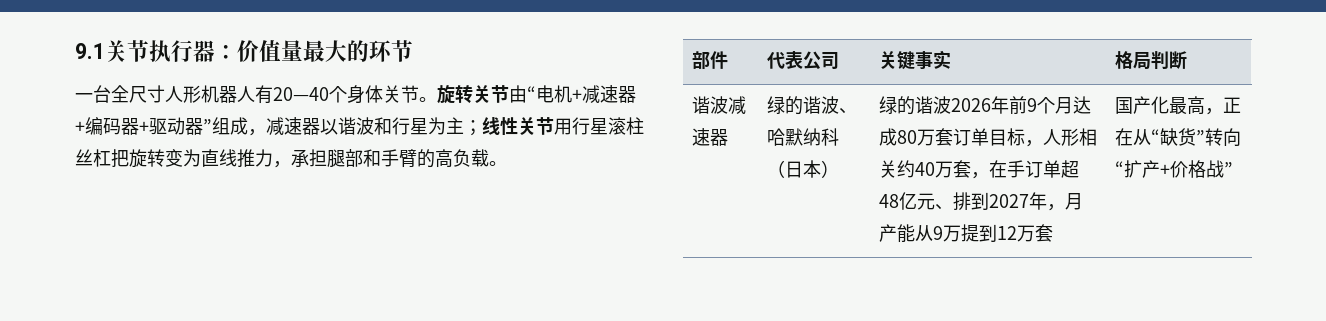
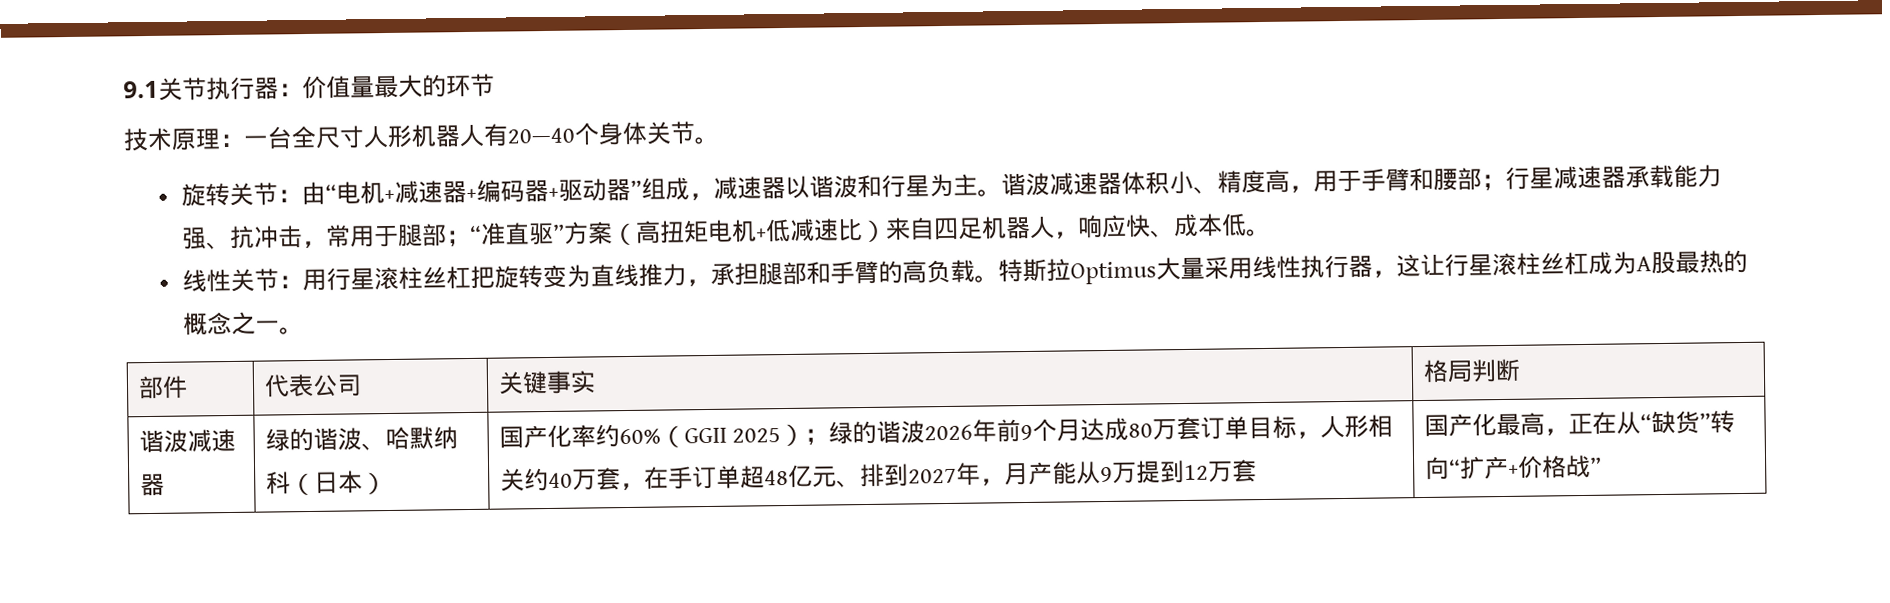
(413, 51) none -> [123,127,245,152] 技术原理：
(437, 99) none -> (720, 140) //
(509, 94) none -> [277,189,303,203] ：
[464,120,482,136] ； -> [977,164,1723,197] [182,213,1272,250] 。谐波减速器体积小、精度高，用于手臂和腰部；行星减速器承载能力强、抗冲击，常用于腿部；“准直驱”方案（高扭矩电机+低减速比）来自四足机器人，响应快、成本低。 //
(554, 126) none -> [278,275,304,289] ：
(507, 163) none -> [998,249,1749,285] [183,311,305,336] 特斯拉Optimus大量采用线性执行器，这让行星滚柱丝杠成为A股最热的概念之一。
(839, 169) none -> [498,423,830,449] 国产化率约60%（GGII 2025）；

